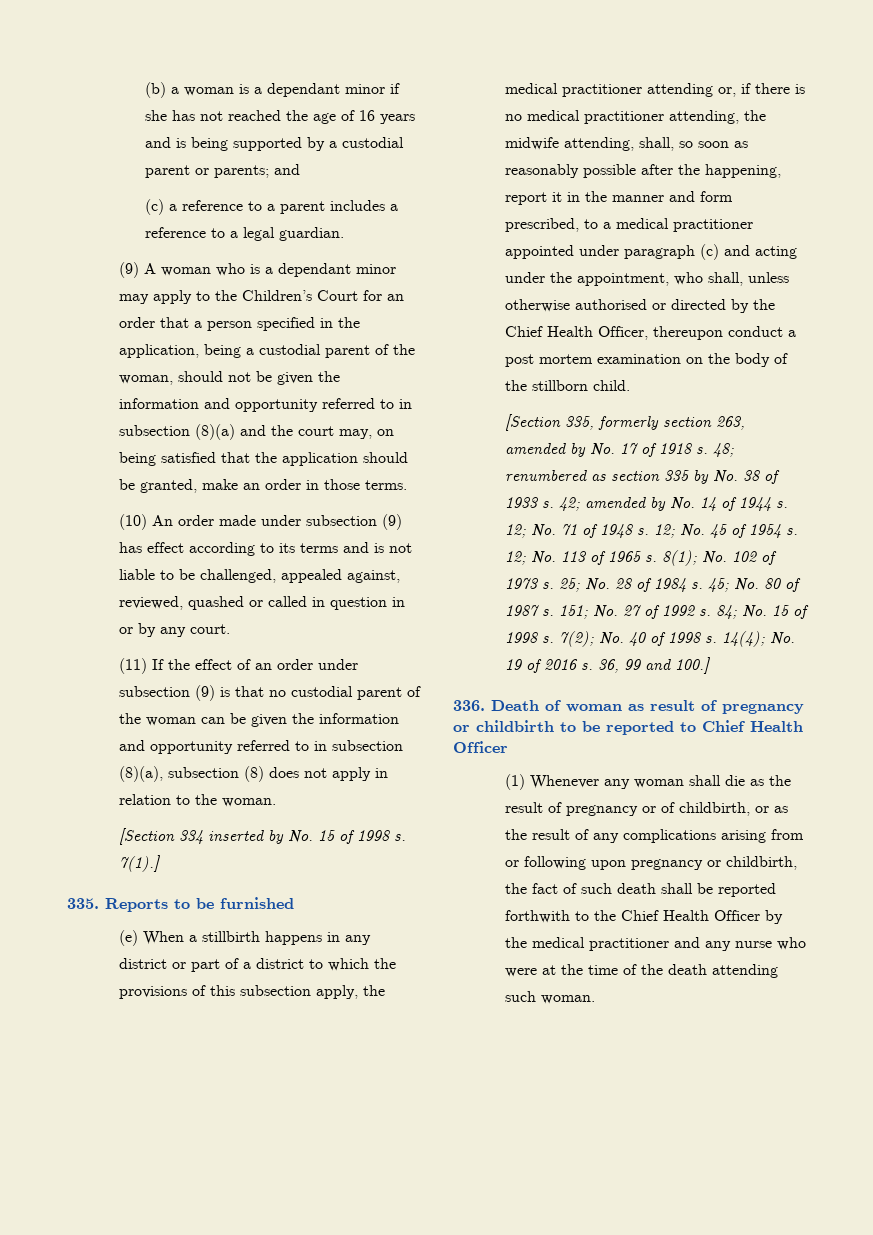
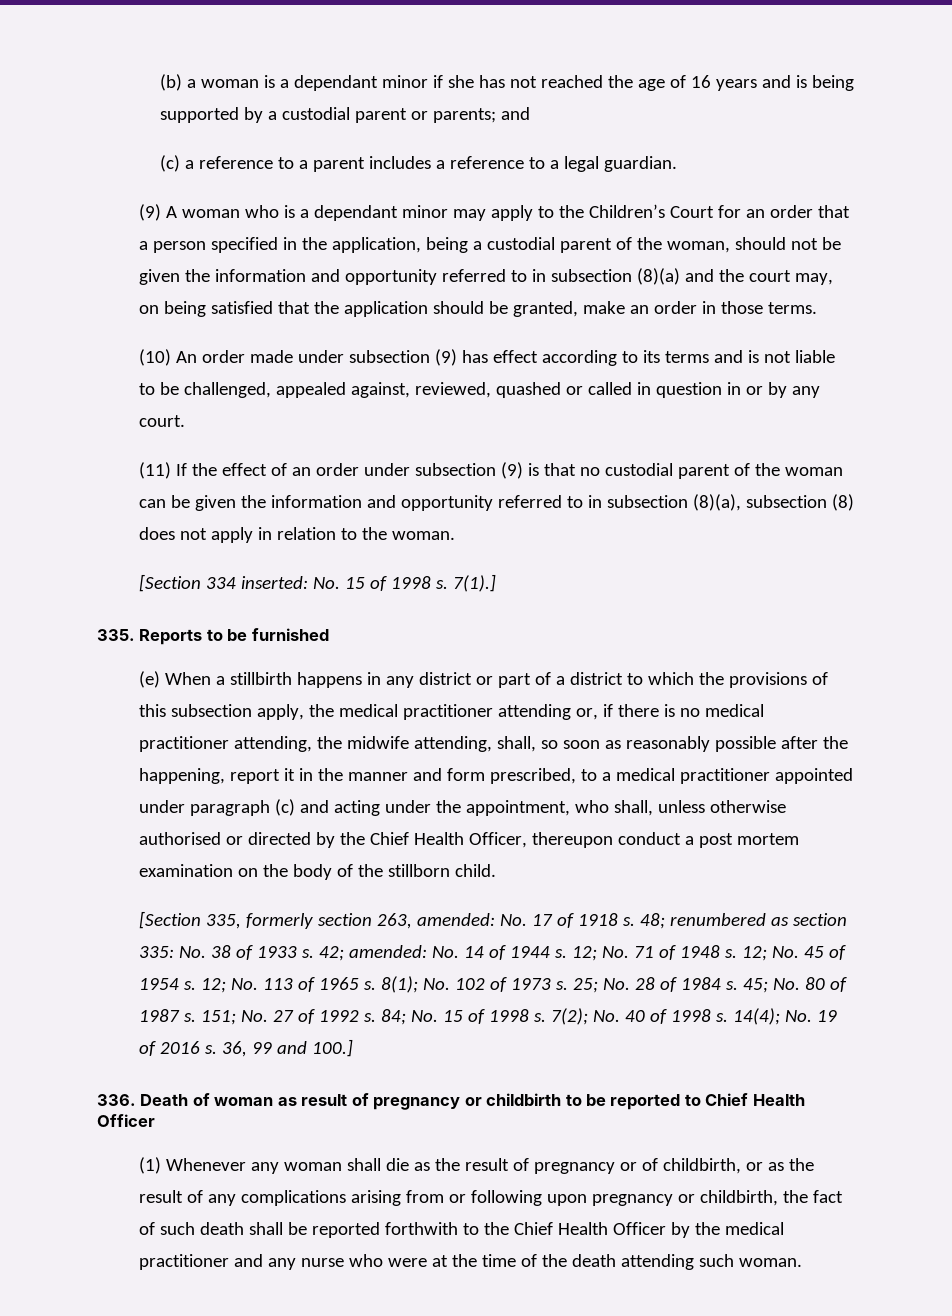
[207,830,284,844] inserted by -> [240,576,308,589] inserted:
[504,443,586,457] amended by -> [416,913,495,926] amended:
[663,470,709,484] 335 by -> [139,946,175,958] 335:
[584,497,666,511] amended by -> [348,945,427,958] amended:

